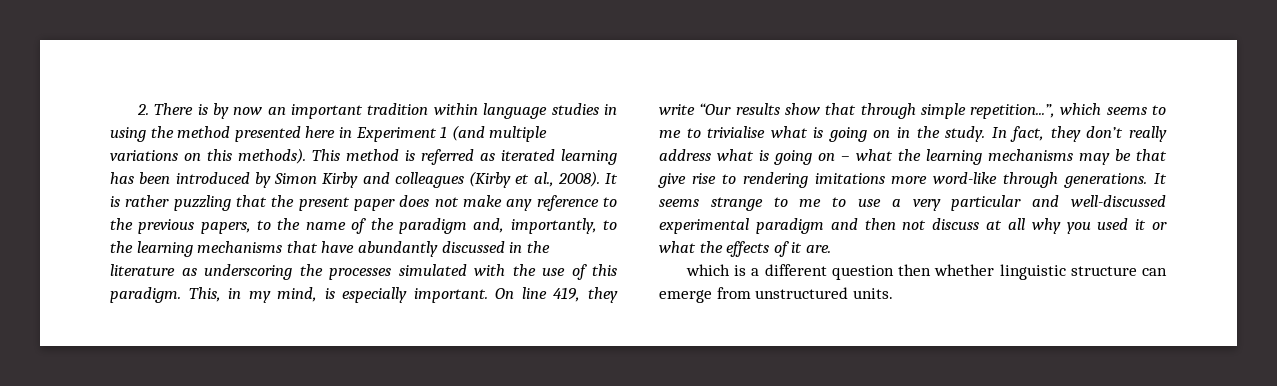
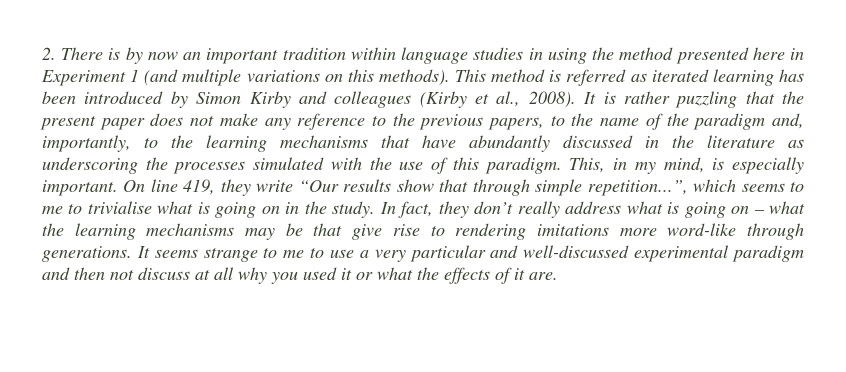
[685,264,1167,280] [659,287,893,303] // which is a different question then whether linguistic structure can emerge from unstructured units. -> (558, 276) none

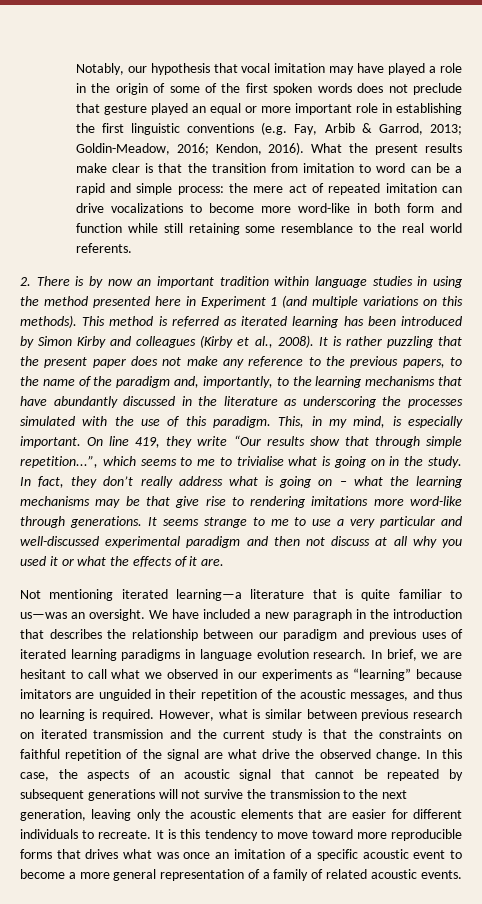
(42, 53) none -> [75,63,462,75] [75,83,462,95] [75,103,463,115] [75,122,462,135] [75,142,462,155] [75,163,462,173] [75,183,463,195] [75,203,463,213] [75,223,462,235] [75,243,132,253] Notably, our hypothesis that vocal imitation may have played a role in the origin of some of the first spoken words does not preclude that gesture played an equal or more important role in establishing the first linguistic conventions (e.g. Fay, Arbib & Garrod, 2013; Goldin-Meadow, 2016; Kendon, 2016). What the present results make clear is that the transition from imitation to word can be a rapid and simple process: the mere act of repeated imitation can drive vocalizations to become more word-like in both form and function while still retaining some resemblance to the real world referents. //
(558, 276) none -> [20,589,462,601] [20,609,462,621] [20,629,463,641] [20,649,462,661] [20,668,462,681] [20,689,463,701] [20,709,462,721] [20,729,462,741] [20,749,463,761] [20,769,464,781] [20,789,408,801] [20,809,462,821] [20,829,462,841] [20,849,462,861] [20,869,462,881] // Not mentioning iterated learning—a literature that is quite familiar to us—was an oversight. We have included a new paragraph in the introduction that describes the relationship between our paradigm and previous uses of iterated learning paradigms in language evolution research. In brief, we are hesitant to call what we observed in our experiments as “learning” because imitators are unguided in their repetition of the acoustic messages, and thus no learning is required. However, what is similar between previous research on iterated transmission and the current study is that the constraints on faithful repetition of the signal are what drive the observed change. In this case, the aspects of an acoustic signal that cannot be repeated by subsequent generations will not survive the transmission to the next generation, leaving only the acoustic elements that are easier for different individuals to recreate. It is this tendency to move toward more reproducible forms that drives what was once an imitation of a specific acoustic event to become a more general representation of a family of related acoustic events.

